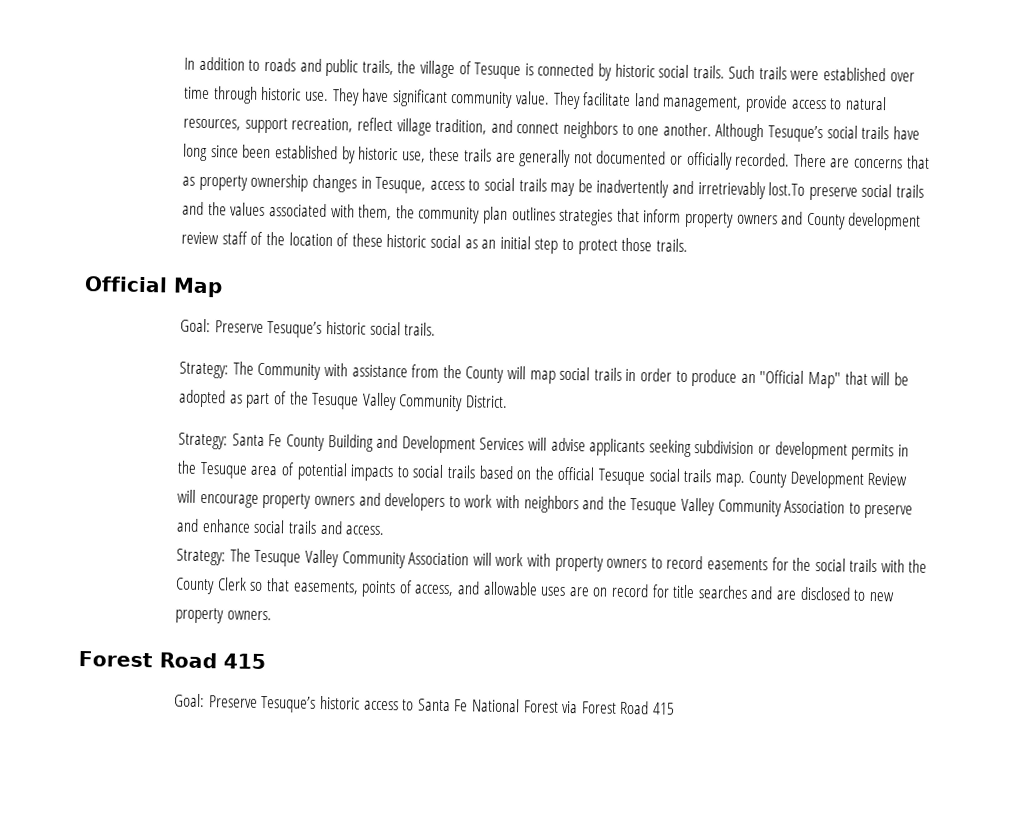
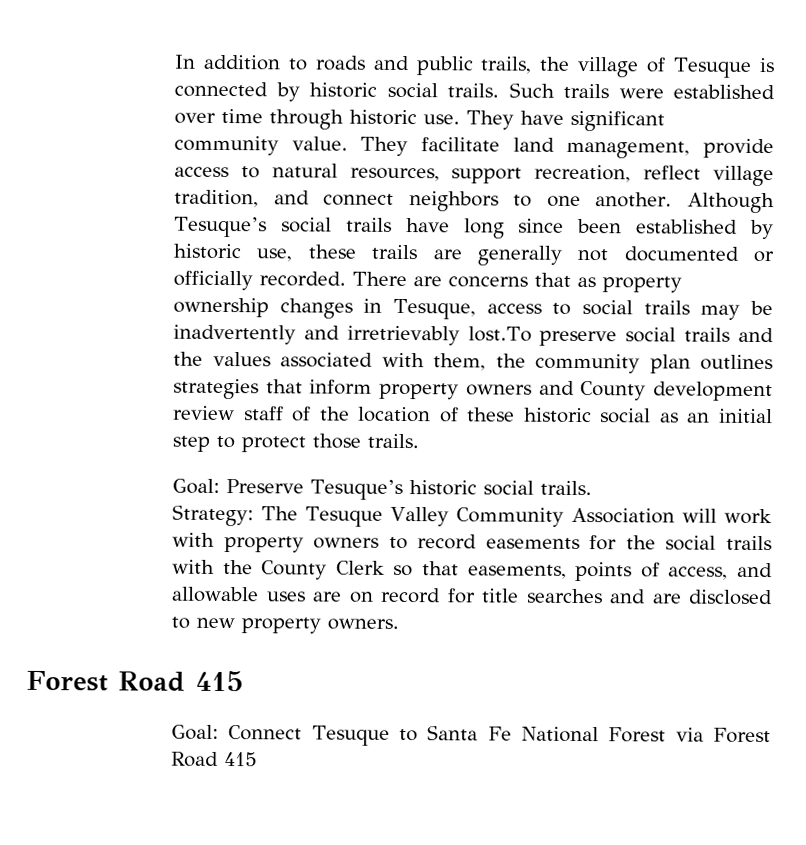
[84,276,223,298] // Official Map -> (420, 441) none
[179,361,909,389] [178,389,508,412] [178,432,909,461] [177,460,908,489] [177,489,914,519] [176,518,386,535] // Strategy: The Community with assistance from the County will map social trails in order to produce an "Official Map" that will be adopted as part of the Tesuque Valley Community District. // Strategy: Santa Fe County Building and Development Services will advise applicants seeking subdivision or development permits in the Tesuque area of potential impacts to social trails based on the official Tesuque social trails map. County Development Review will encourage property owners and developers to work with neighbors and the Tesuque Valley Community Association to preserve and enhance social trails and access. -> (592, 488) none
[208,695,399,713] Preserve Tesuque’s historic access -> [228,725,390,746] Connect Tesuque

